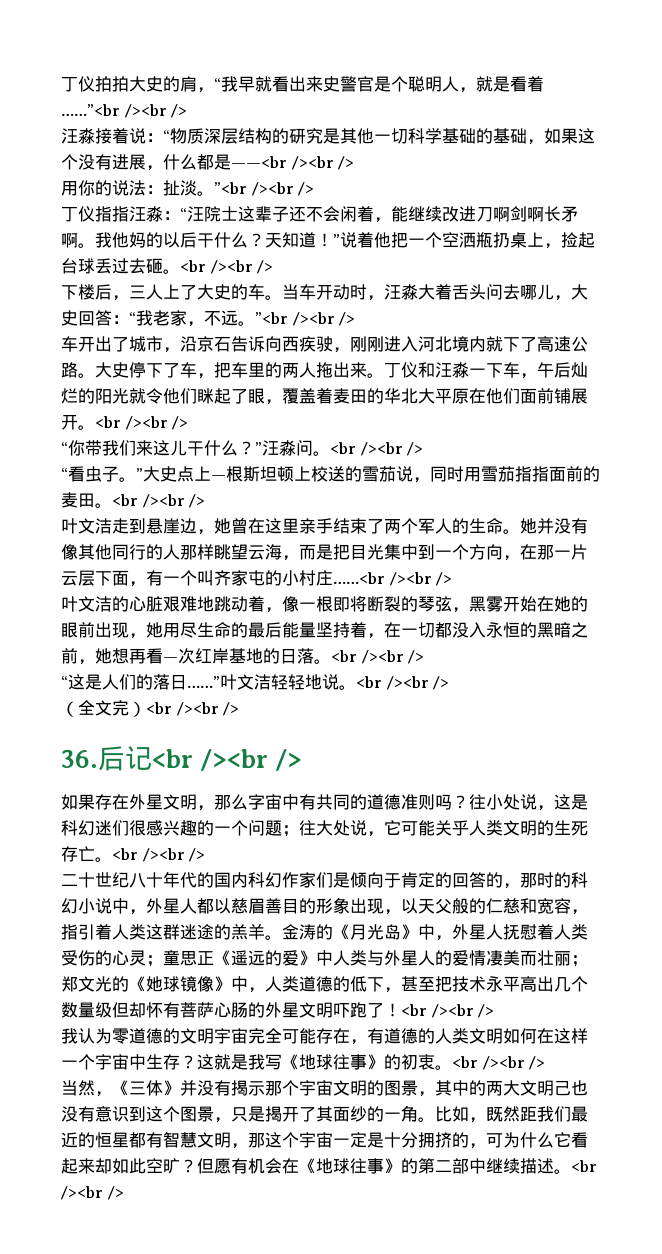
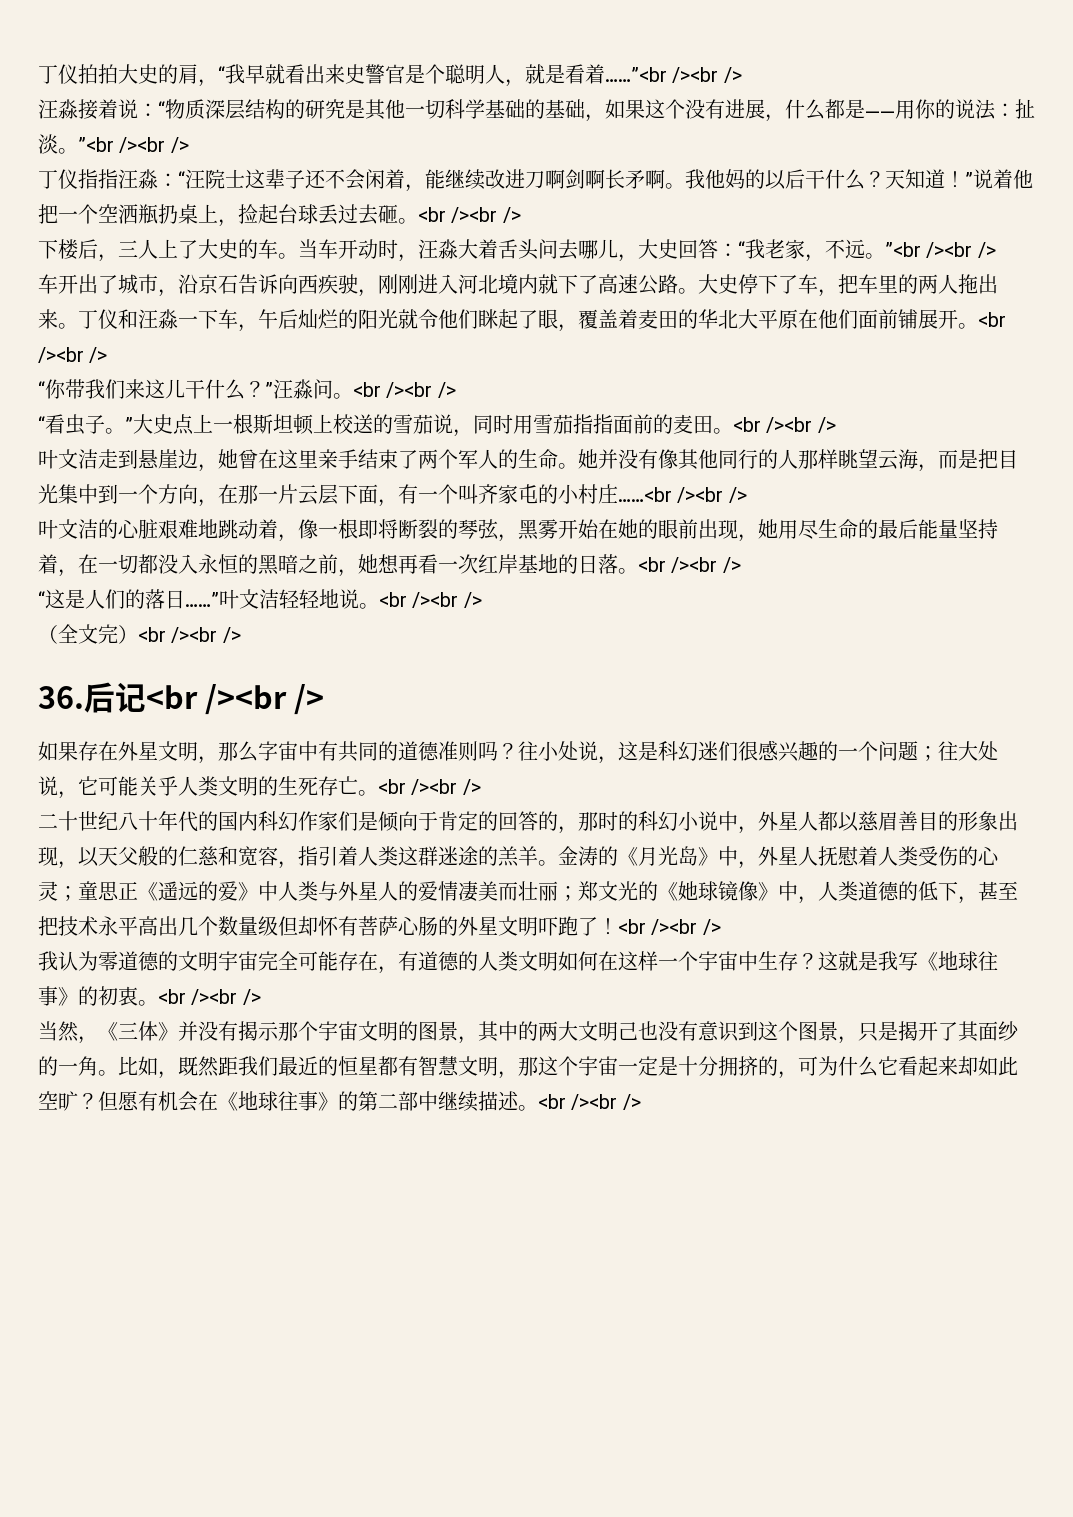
[231,156,355,170] ——<br /><br /> // -> [865,111,895,117] ——
[211,475,226,480] — -> [213,421,233,432] 一
[163,657,178,662] — -> [438,561,458,572] 一

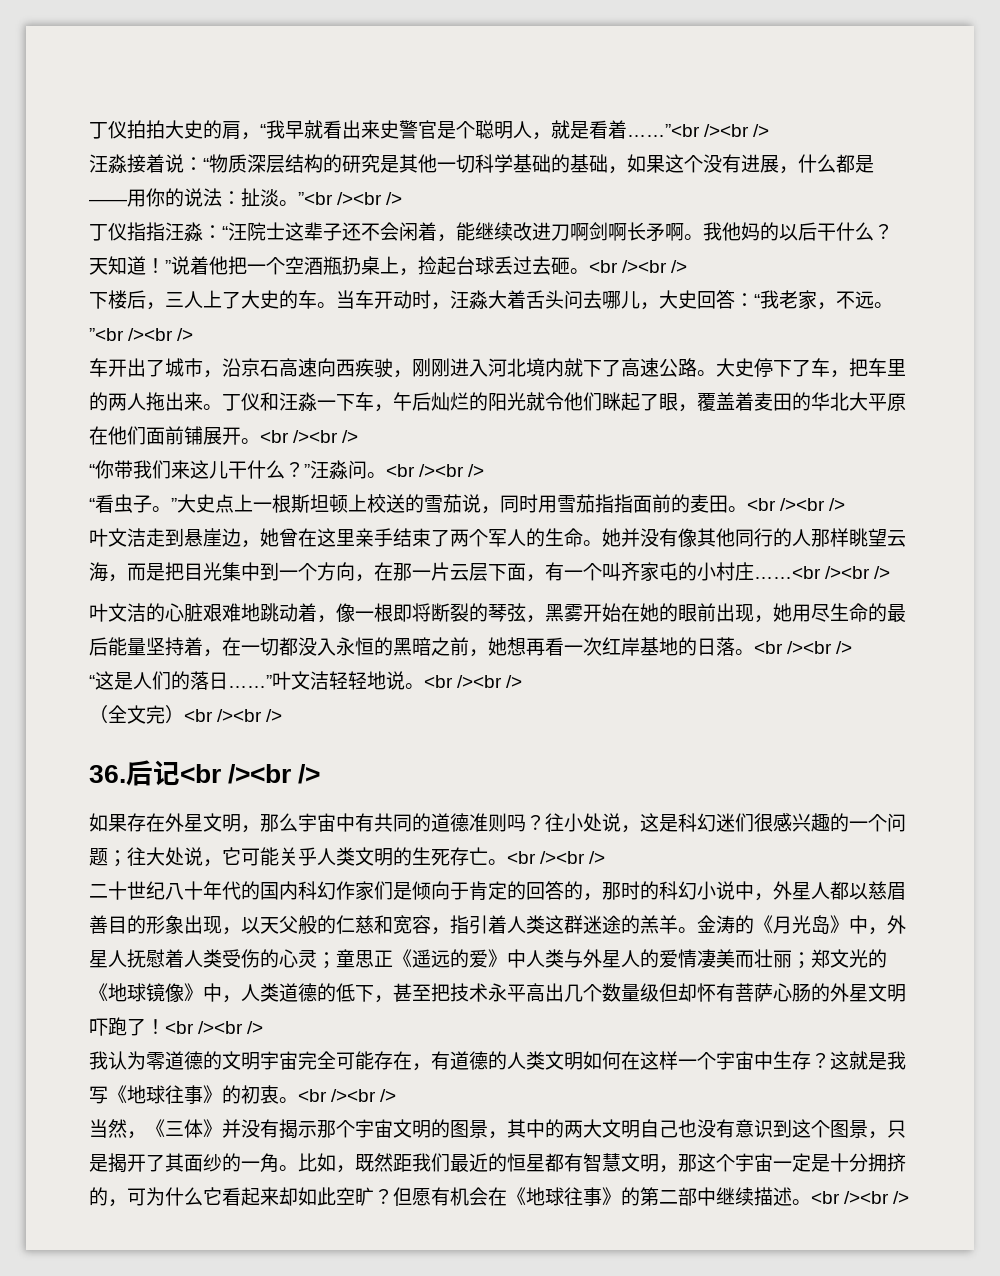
[118,204,138,224] 洒 -> [304,256,323,275] 酒
[238,274,278,294] 告诉 -> [279,358,317,377] 高速
[258,741,278,761] 字 -> [298,813,317,832] 宇
[678,881,698,901] 她 -> [108,983,127,1002] 地
(618, 1031) none -> [640,1119,659,1138] 自

